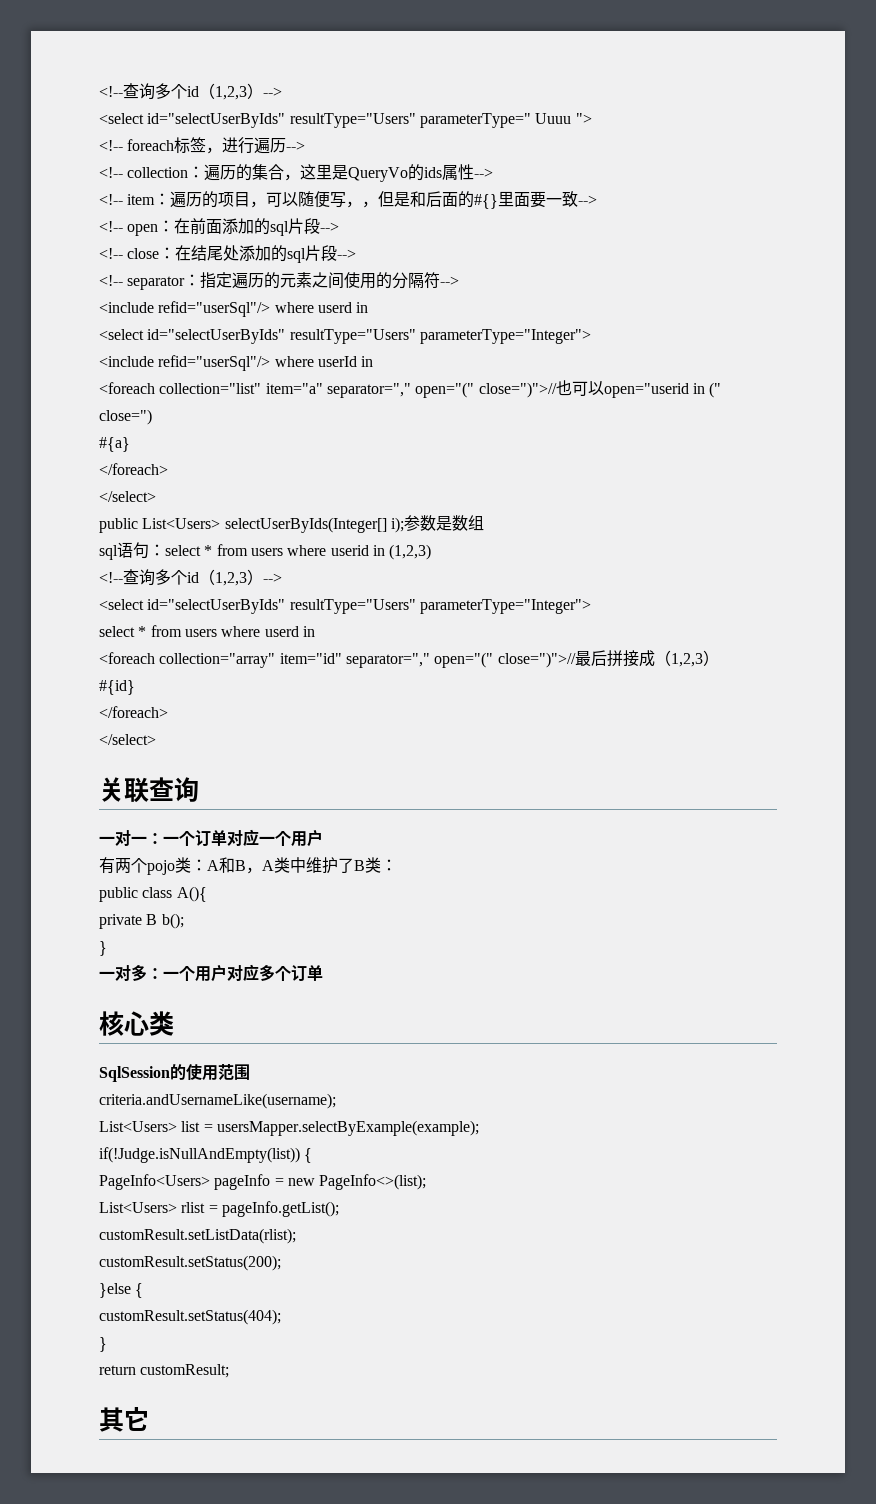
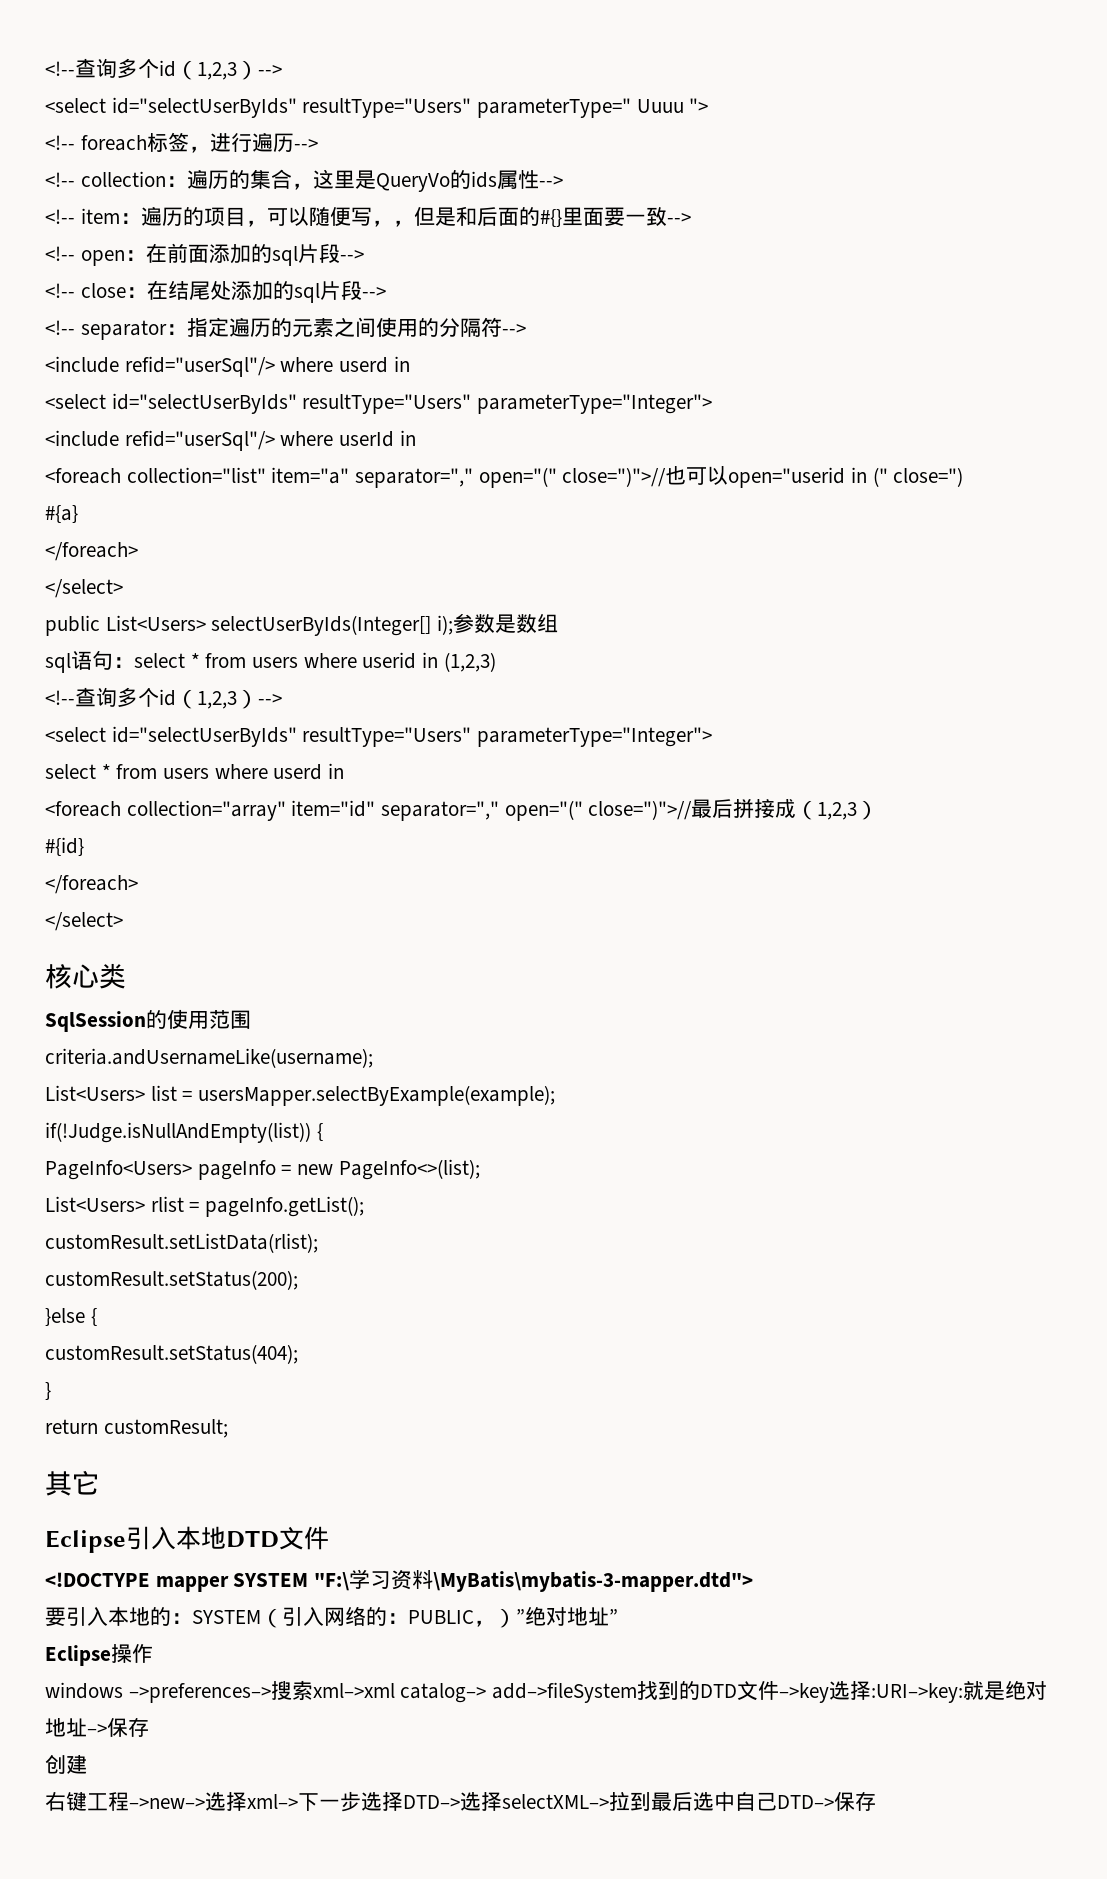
[99,777,199,803] [99,829,323,847] [99,857,397,875] [99,886,207,902] [99,913,184,929] [99,941,107,956] [99,964,323,982] // 关联查询 // 一对一：一个订单对应一个用户 // 有两个pojo类：A和B，A类中维护了B类： // public class A(){ // private B b(); // } // 一对多：一个用户对应多个订单 -> (123, 921) none
(149, 1419) none -> [45,1526,329,1553] [45,1569,754,1592] [45,1606,618,1628] [45,1644,153,1666] [45,1680,1048,1703] [45,1717,149,1737] [45,1754,87,1774] [45,1791,876,1812] // Eclipse引入本地DTD文件 // <!DOCTYPE mapper SYSTEM "F:\学习资料\MyBatis\mybatis-3-mapper.dtd"> // 要引入本地的：SYSTEM（引入网络的：PUBLIC，）”绝对地址” // Eclipse操作 // windows –>preferences–>搜索xml–>xml catalog–> add–>fileSystem找到的DTD文件–>key选择:URI–>key:就是绝对地址–>保存 // 创建 // 右键工程–>new–>选择xml–>下一步选择DTD–>选择selectXML–>拉到最后选中自己DTD–>保存

